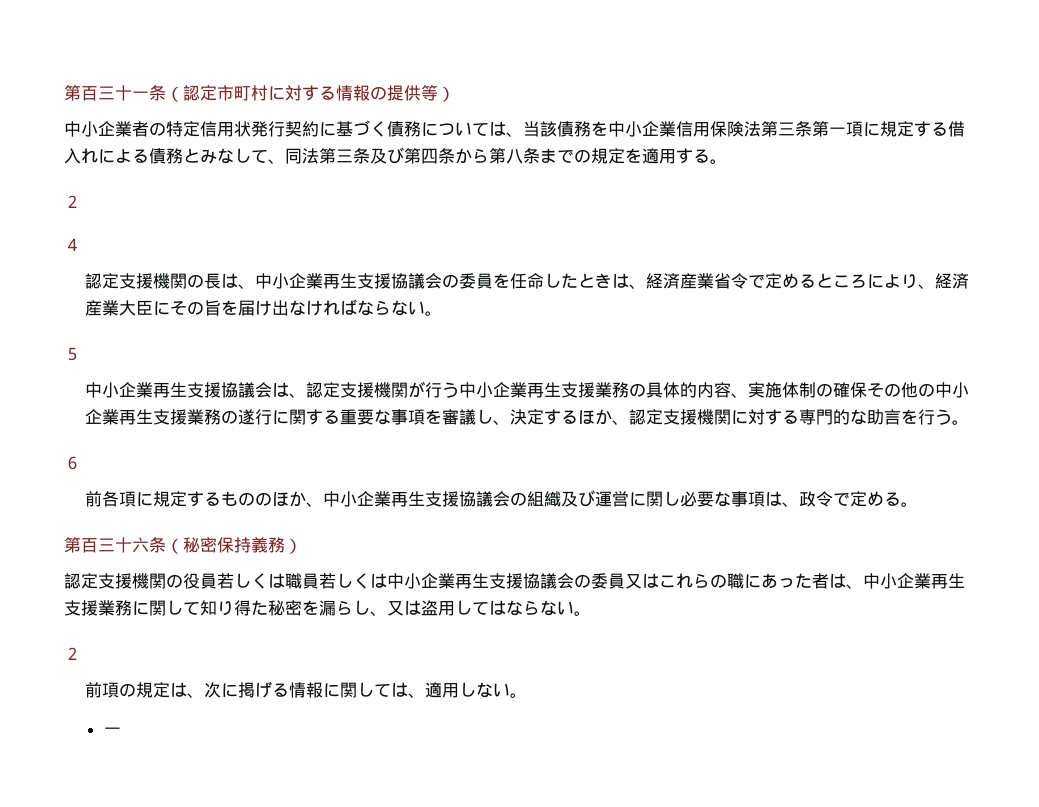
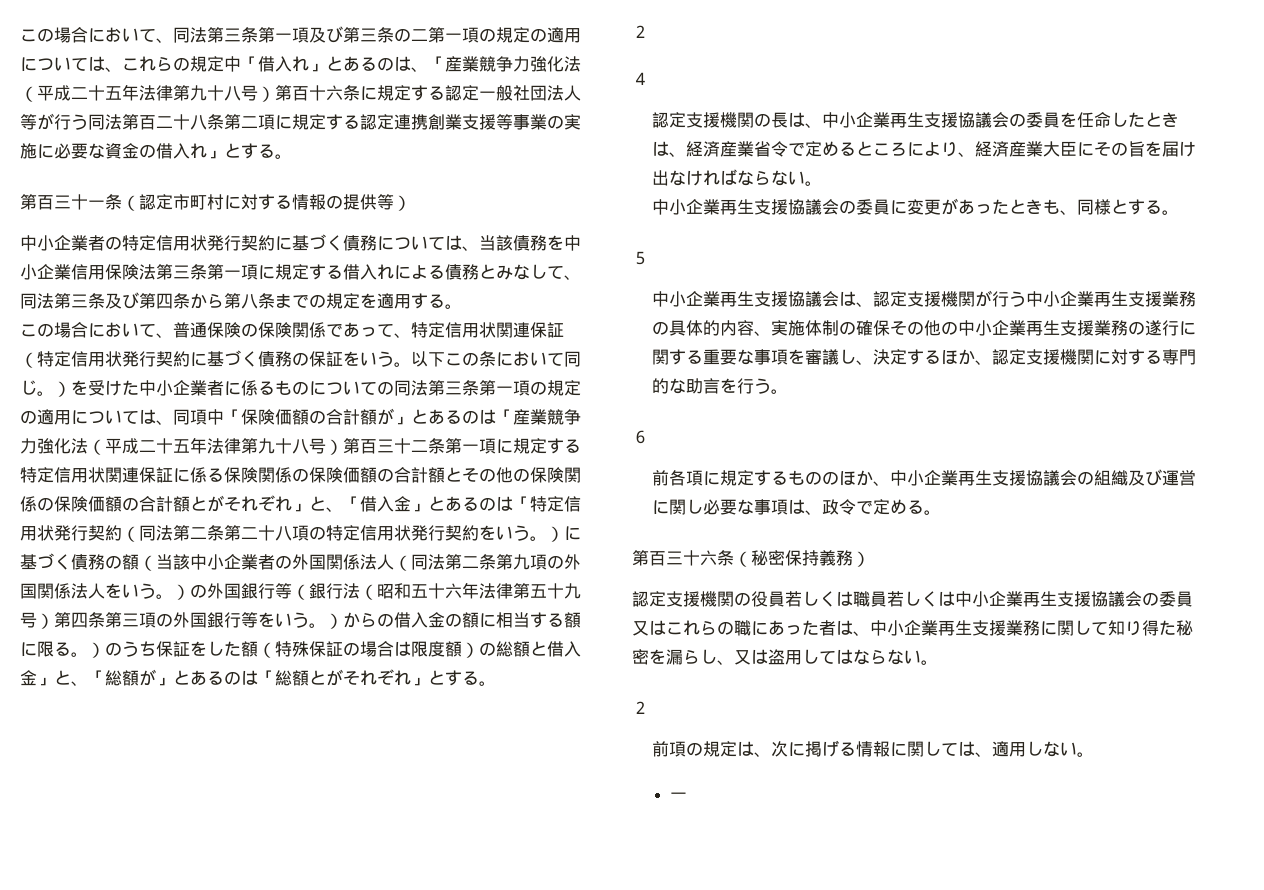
(64, 93) none -> [20,26,581,43] [20,56,581,72] [20,84,581,102] [20,113,581,130] [20,143,292,159] この場合において、同法第三条第一項及び第三条の二第一項の規定の適用については、これらの規定中「借入れ」とあるのは、「産業競争力強化法（平成二十五年法律第九十八号）第百十六条に規定する認定一般社団法人等が行う同法第百二十八条第二項に規定する認定連携創業支援等事業の実施に必要な資金の借入れ」とする。 //
(727, 161) none -> [20,322,564,338] [20,350,581,368] [20,380,581,397] [20,408,581,425] [20,437,581,455] [20,467,581,483] [20,495,581,512] [20,525,581,542] [20,553,581,571] [20,582,581,600] [20,612,581,629] [20,641,581,658] [20,669,496,686] // この場合において、普通保険の保険関係であって、特定信用状関連保証（特定信用状発行契約に基づく債務の保証をいう。以下この条において同じ。）を受けた中小企業者に係るものについての同法第三条第一項の規定の適用については、同項中「保険価額の合計額が」とあるのは「産業競争力強化法（平成二十五年法律第九十八号）第百三十二条第一項に規定する特定信用状関連保証に係る保険関係の保険価額の合計額とその他の保険関係の保険価額の合計額とがそれぞれ」と、「借入金」とあるのは「特定信用状発行契約（同法第二条第二十八項の特定信用状発行契約をいう。）に基づく債務の額（当該中小企業者の外国関係法人（同法第二条第九項の外国関係法人をいう。）の外国銀行等（銀行法（昭和五十六年法律第五十九号）第四条第三項の外国銀行等をいう。）からの借入金の額に相当する額に限る。）のうち保証をした額（特殊保証の場合は限度額）の総額と借入金」と、「総額が」とあるのは「総額とがそれぞれ」とする。
(443, 313) none -> [651,198,1179,215] // 中小企業再生支援協議会の委員に変更があったときも、同様とする。

